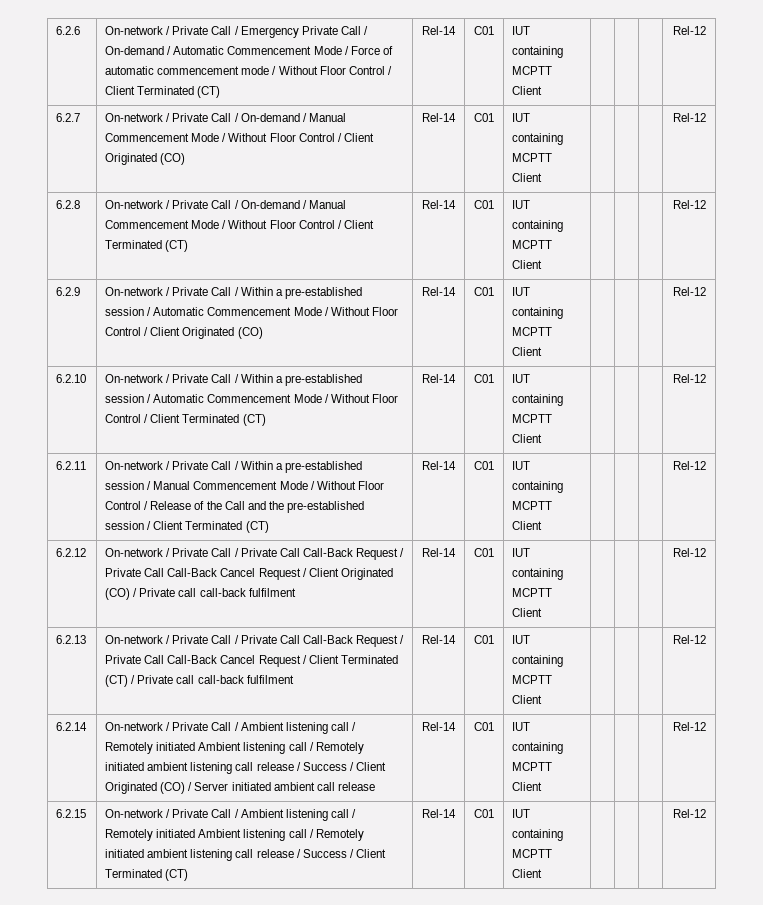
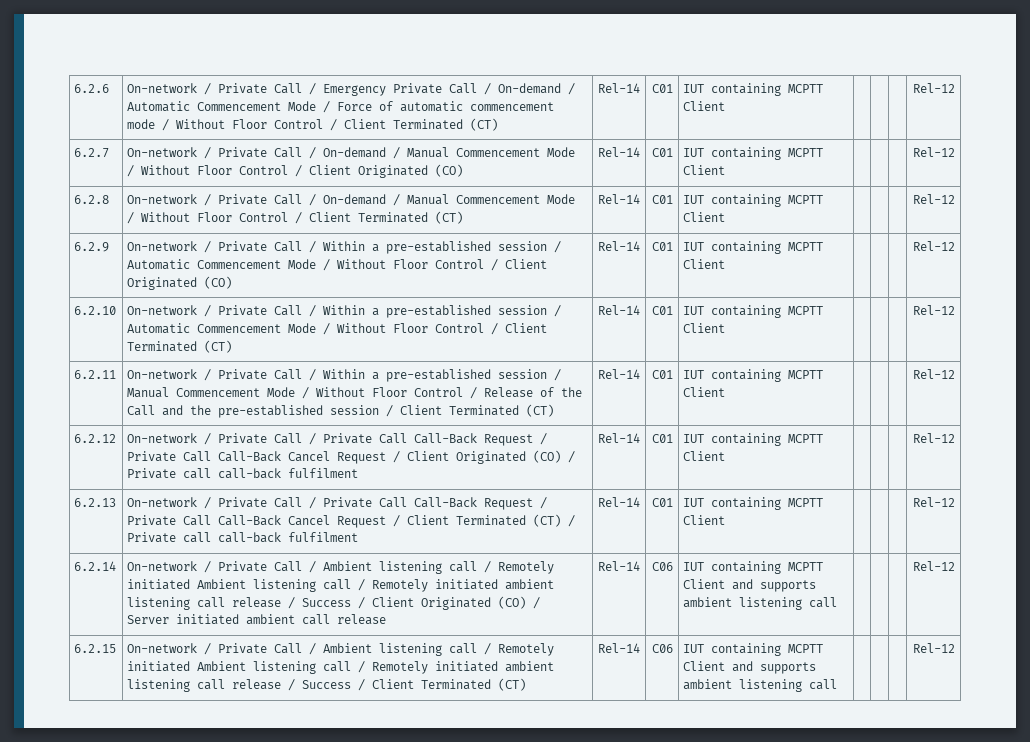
[474,722,494,731] [512,722,531,731] [512,742,564,754] [512,762,553,771] [512,782,543,791] C01 | IUT containing MCPTT Client -> [651,562,673,571] [683,561,824,574] [683,579,817,592] [683,597,838,610] C06 | IUT containing MCPTT Client and supports ambient listening call
[474,809,494,818] [512,809,531,818] [512,829,564,841] [512,849,553,858] [512,869,543,878] C01 | IUT containing MCPTT Client -> [651,644,673,653] [683,643,824,656] [683,661,817,674] [683,679,838,692] C06 | IUT containing MCPTT Client and supports ambient listening call

